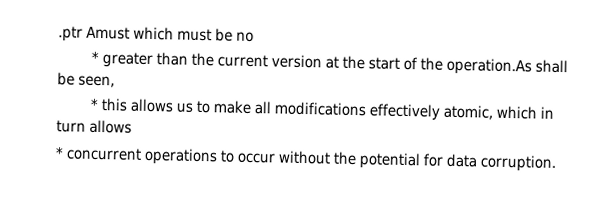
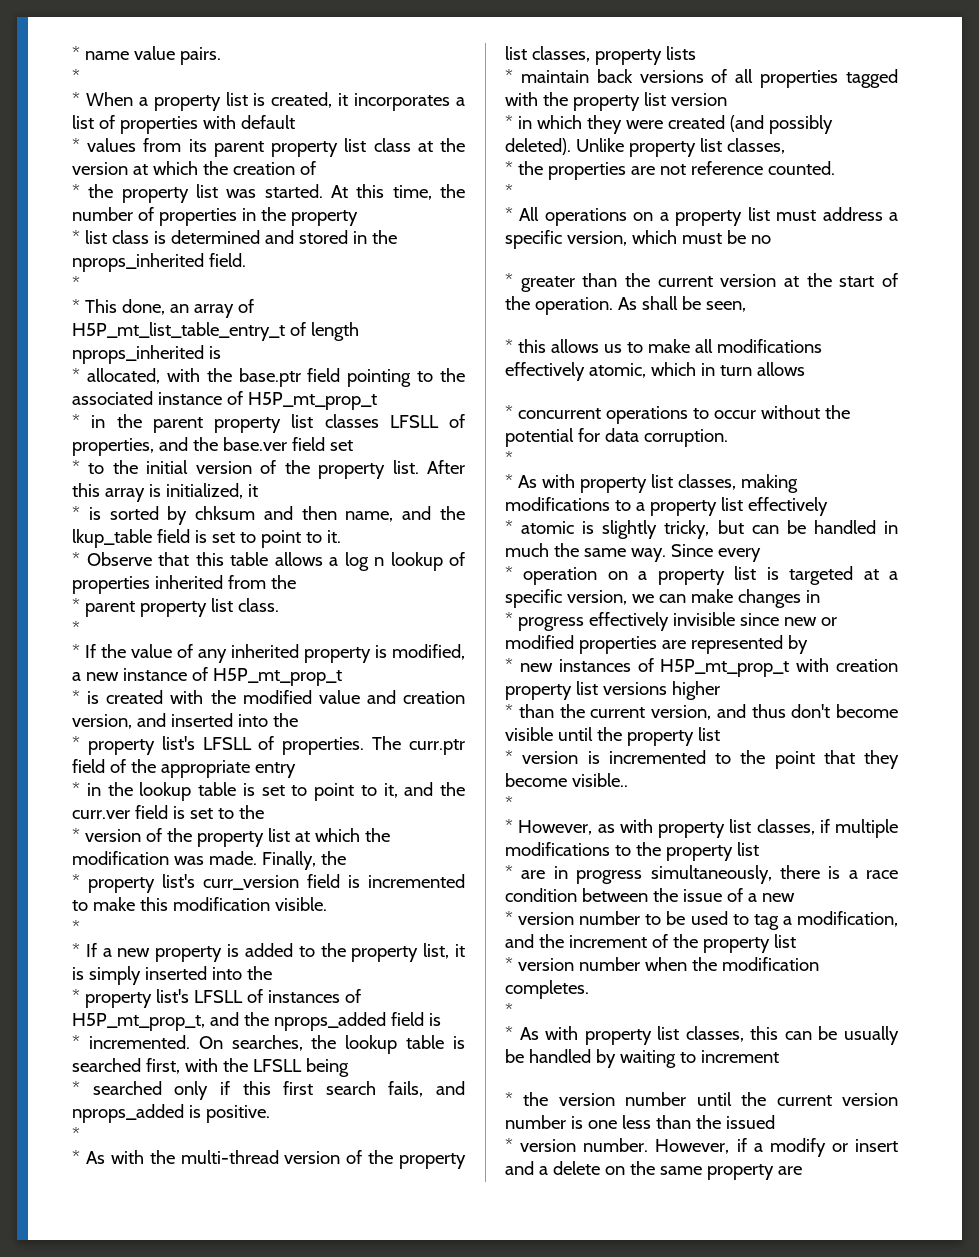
[58,26,130,42] .ptr Amust -> [72,46,221,65] [72,69,80,83] [72,92,465,111] [72,115,295,134] [72,138,466,157] [72,161,316,175] [72,184,465,203] [72,207,358,226] [72,230,397,244] [72,253,246,272] [72,276,80,290] [72,299,254,318] [72,322,359,341] [72,345,221,364] [72,368,465,387] [72,391,377,410] [72,414,465,433] [72,437,353,456] [72,460,466,479] [72,483,258,502] [72,506,465,525] [72,529,341,548] [72,552,465,571] [72,575,296,594] [72,598,279,617] [72,621,80,635] [72,644,465,663] [72,667,342,686] [72,690,465,704] [72,713,298,729] [72,736,466,755] [72,759,296,778] [72,782,465,801] [72,805,264,819] [72,828,390,847] [72,851,346,870] [72,874,465,893] [72,897,327,911] [72,920,80,934] [72,943,465,962] [72,966,272,985] [72,989,361,1008] [72,1012,441,1031] [72,1035,465,1054] [72,1058,349,1077] [72,1081,465,1100] [72,1104,270,1123] [72,1127,80,1141] [72,1150,466,1169] [505,46,696,65] [505,69,898,88] [505,92,727,111] [505,115,833,134] [505,138,785,157] [505,161,835,180] [505,184,513,198] [505,207,898,226] [505,230,627,249] * name value pairs. // * // * When a property list is created, it incorporates a list of properties with default // * values from its parent property list class at the version at which the creation of // * the property list was started. At this time, the number of properties in the property // * list class is determined and stored in the nprops_inherited field. // * // * This done, an array of H5P_mt_list_table_entry_t of length nprops_inherited is // * allocated, with the base.ptr field pointing to the associated instance of H5P_mt_prop_t // * in the parent property list classes LFSLL of properties, and the base.ver field set // * to the initial version of the property list. After this array is initialized, it // * is sorted by chksum and then name, and the lkup_table field is set to point to it. // * Observe that this table allows a log n lookup of properties inherited from the // * parent property list class. // * // * If the value of any inherited property is modified, a new instance of H5P_mt_prop_t // * is created with the modified value and creation version, and inserted into the // * property list's LFSLL of properties. The curr.ptr field of the appropriate entry // * in the lookup table is set to point to it, and the curr.ver field is set to the // * version of the property list at which the modification was made. Finally, the // * property list's curr_version field is incremented to make this modification visible. // * // * If a new property is added to the property list, it is simply inserted into the // * property list's LFSLL of instances of H5P_mt_prop_t, and the nprops_added field is // * incremented. On searches, the lookup table is searched first, with the LFSLL being // * searched only if this first search fails, and nprops_added is positive. // * // * As with the multi-thread version of the property list classes, property lists // * maintain back versions of all properties tagged with the property list version // * in which they were created (and possibly deleted). Unlike property list classes, // * the properties are not reference counted. // * // * All operations on a property list must address a specific version,
[446,57,533,76] operation.As -> [534,297,637,315] operation. As
(556, 163) none -> [505,451,513,465] [505,474,798,493] [505,497,828,516] [505,520,898,539] [505,543,761,562] [505,566,898,585] [505,589,820,608] [505,612,837,631] [505,635,808,654] [505,658,898,677] [505,681,720,700] [505,704,898,720] [505,727,720,746] [505,750,899,769] [505,773,628,787] [505,796,513,810] [505,819,898,838] [505,842,759,861] [505,865,898,884] [505,888,795,902] [505,911,898,930] [505,934,796,953] [505,957,819,971] [505,980,589,999] [505,1003,513,1017] [505,1026,899,1045] [505,1049,779,1068] [505,1092,898,1106] [505,1115,775,1129] [505,1138,898,1157] [505,1161,802,1180] // * // * As with property list classes, making modifications to a property list effectively // * atomic is slightly tricky, but can be handled in much the same way. Since every // * operation on a property list is targeted at a specific version, we can make changes in // * progress effectively invisible since new or modified properties are represented by // * new instances of H5P_mt_prop_t with creation property list versions higher // * than the current version, and thus don't become visible until the property list // * version is incremented to the point that they become visible.. // * // * However, as with property list classes, if multiple modifications to the property list // * are in progress simultaneously, there is a race condition between the issue of a new // * version number to be used to tag a modification, and the increment of the property list // * version number when the modification completes. // * // * As with property list classes, this can be usually be handled by waiting to increment // * the version number until the current version number is one less than the issued // * version number. However, if a modify or insert and a delete on the same property are

